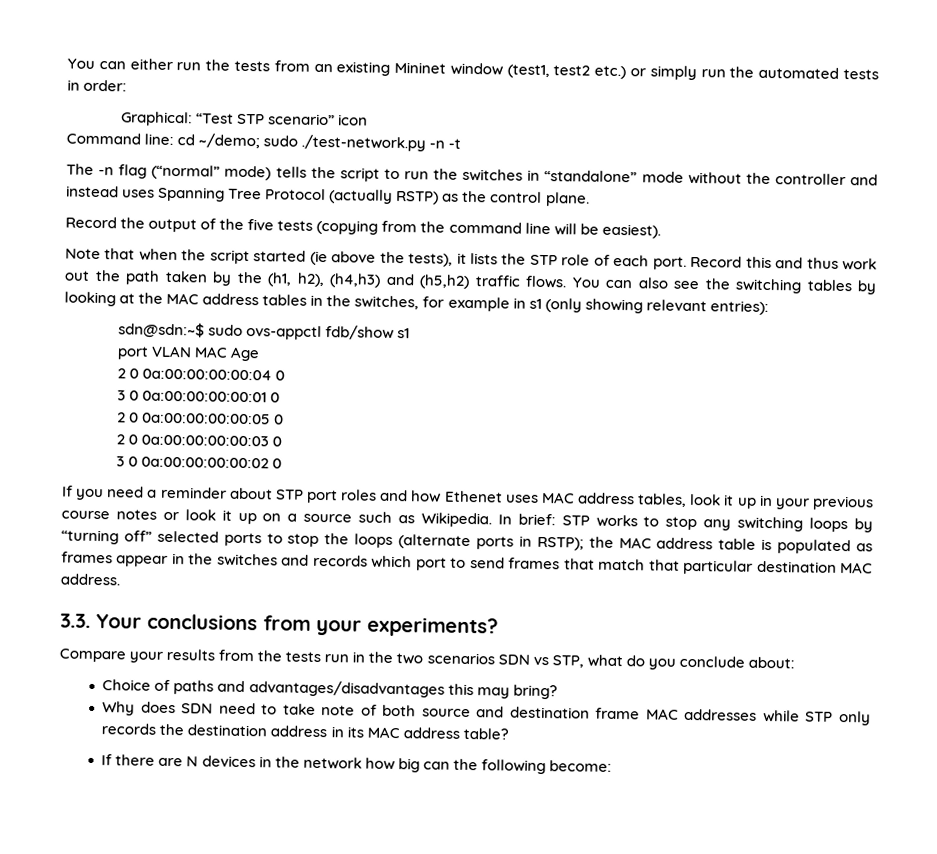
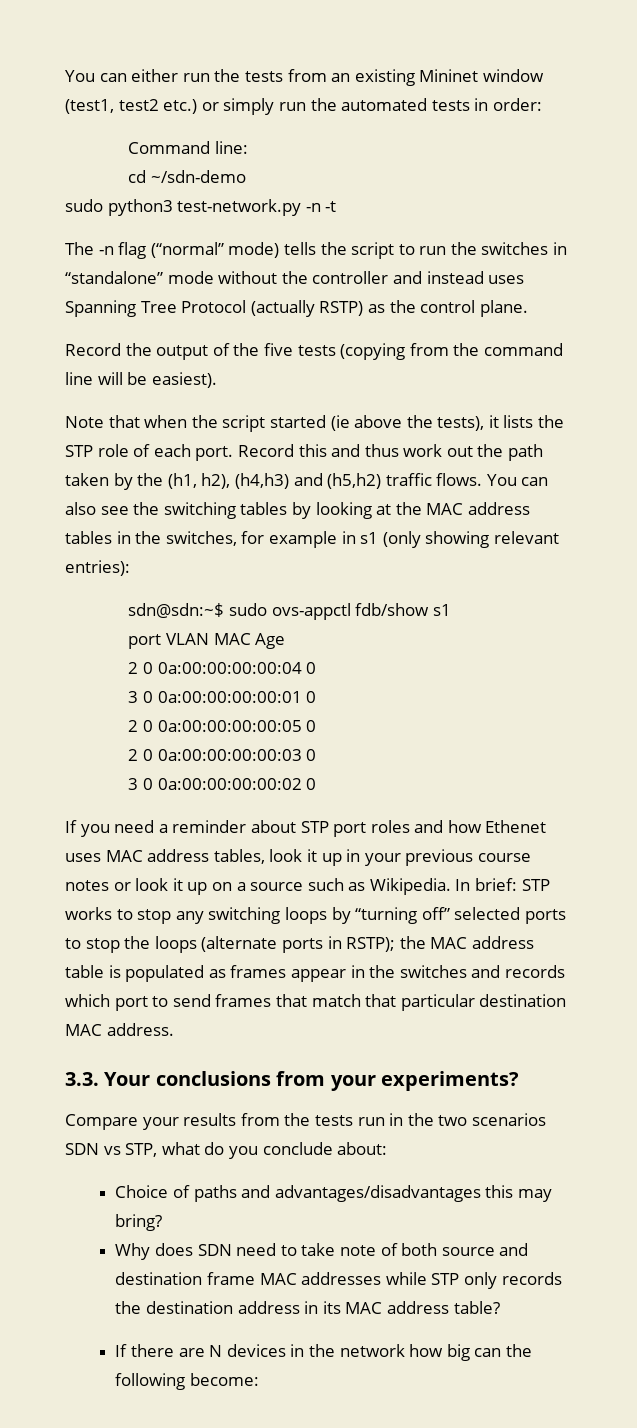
[120,111,368,127] [66,132,427,152] Graphical: “Test STP scenario” icon // Command line: cd ~/demo; sudo ./test-network.py -> [128,141,249,154] [128,170,247,183] [65,199,302,216] Command line: // cd ~/sdn-demo // sudo python3 test-network.py

